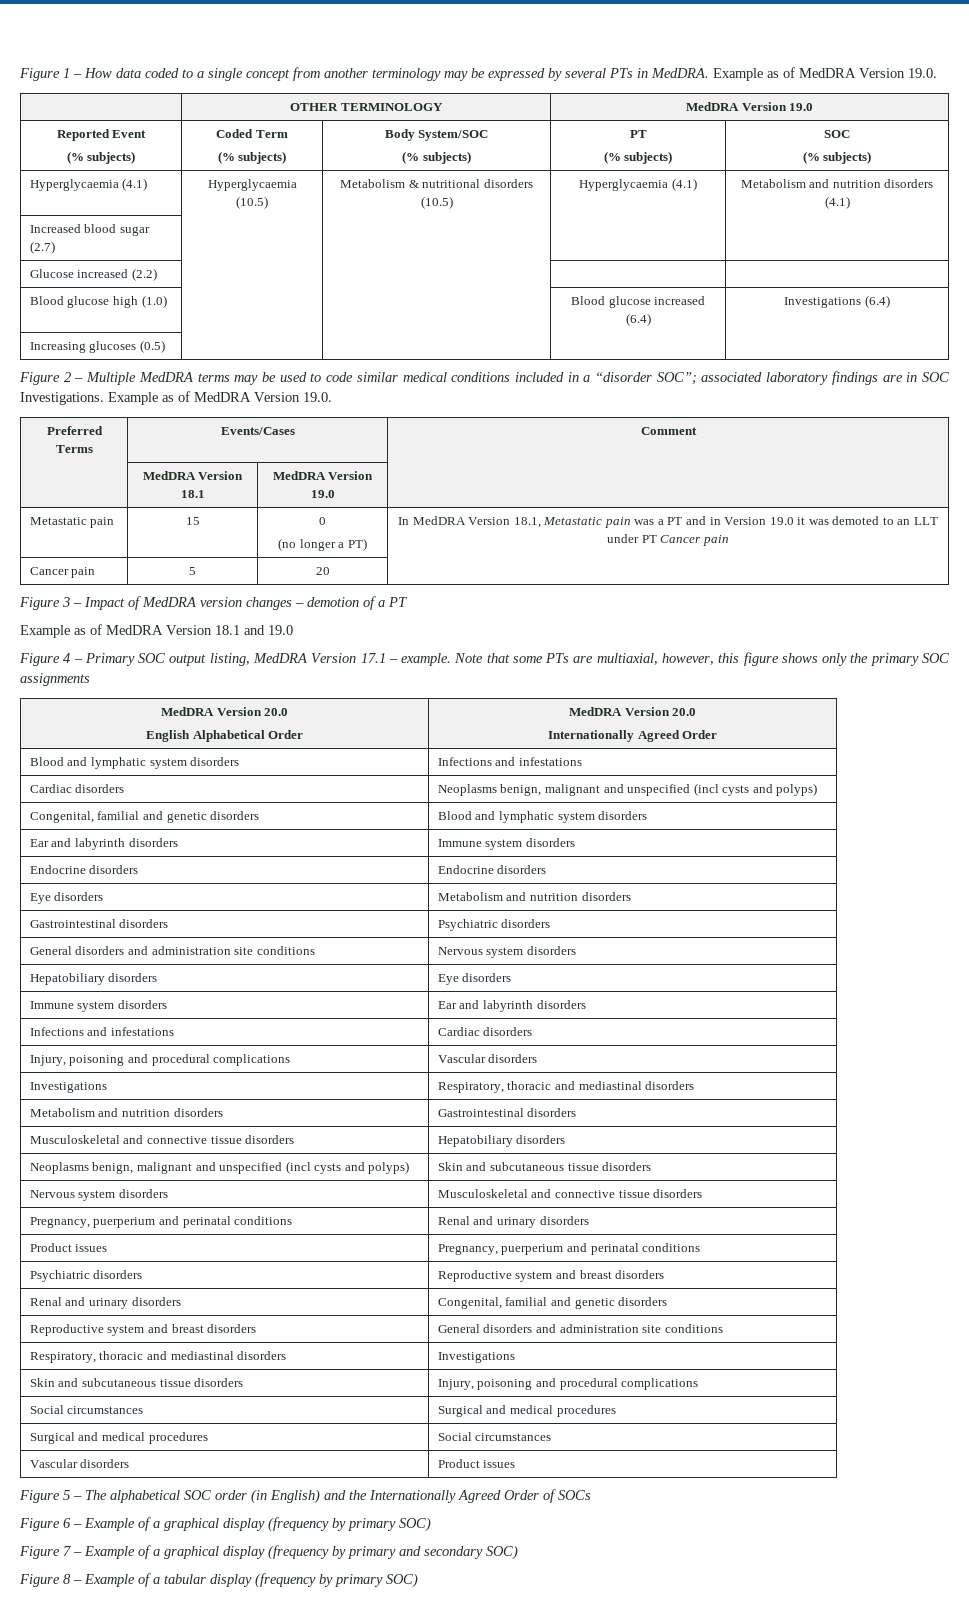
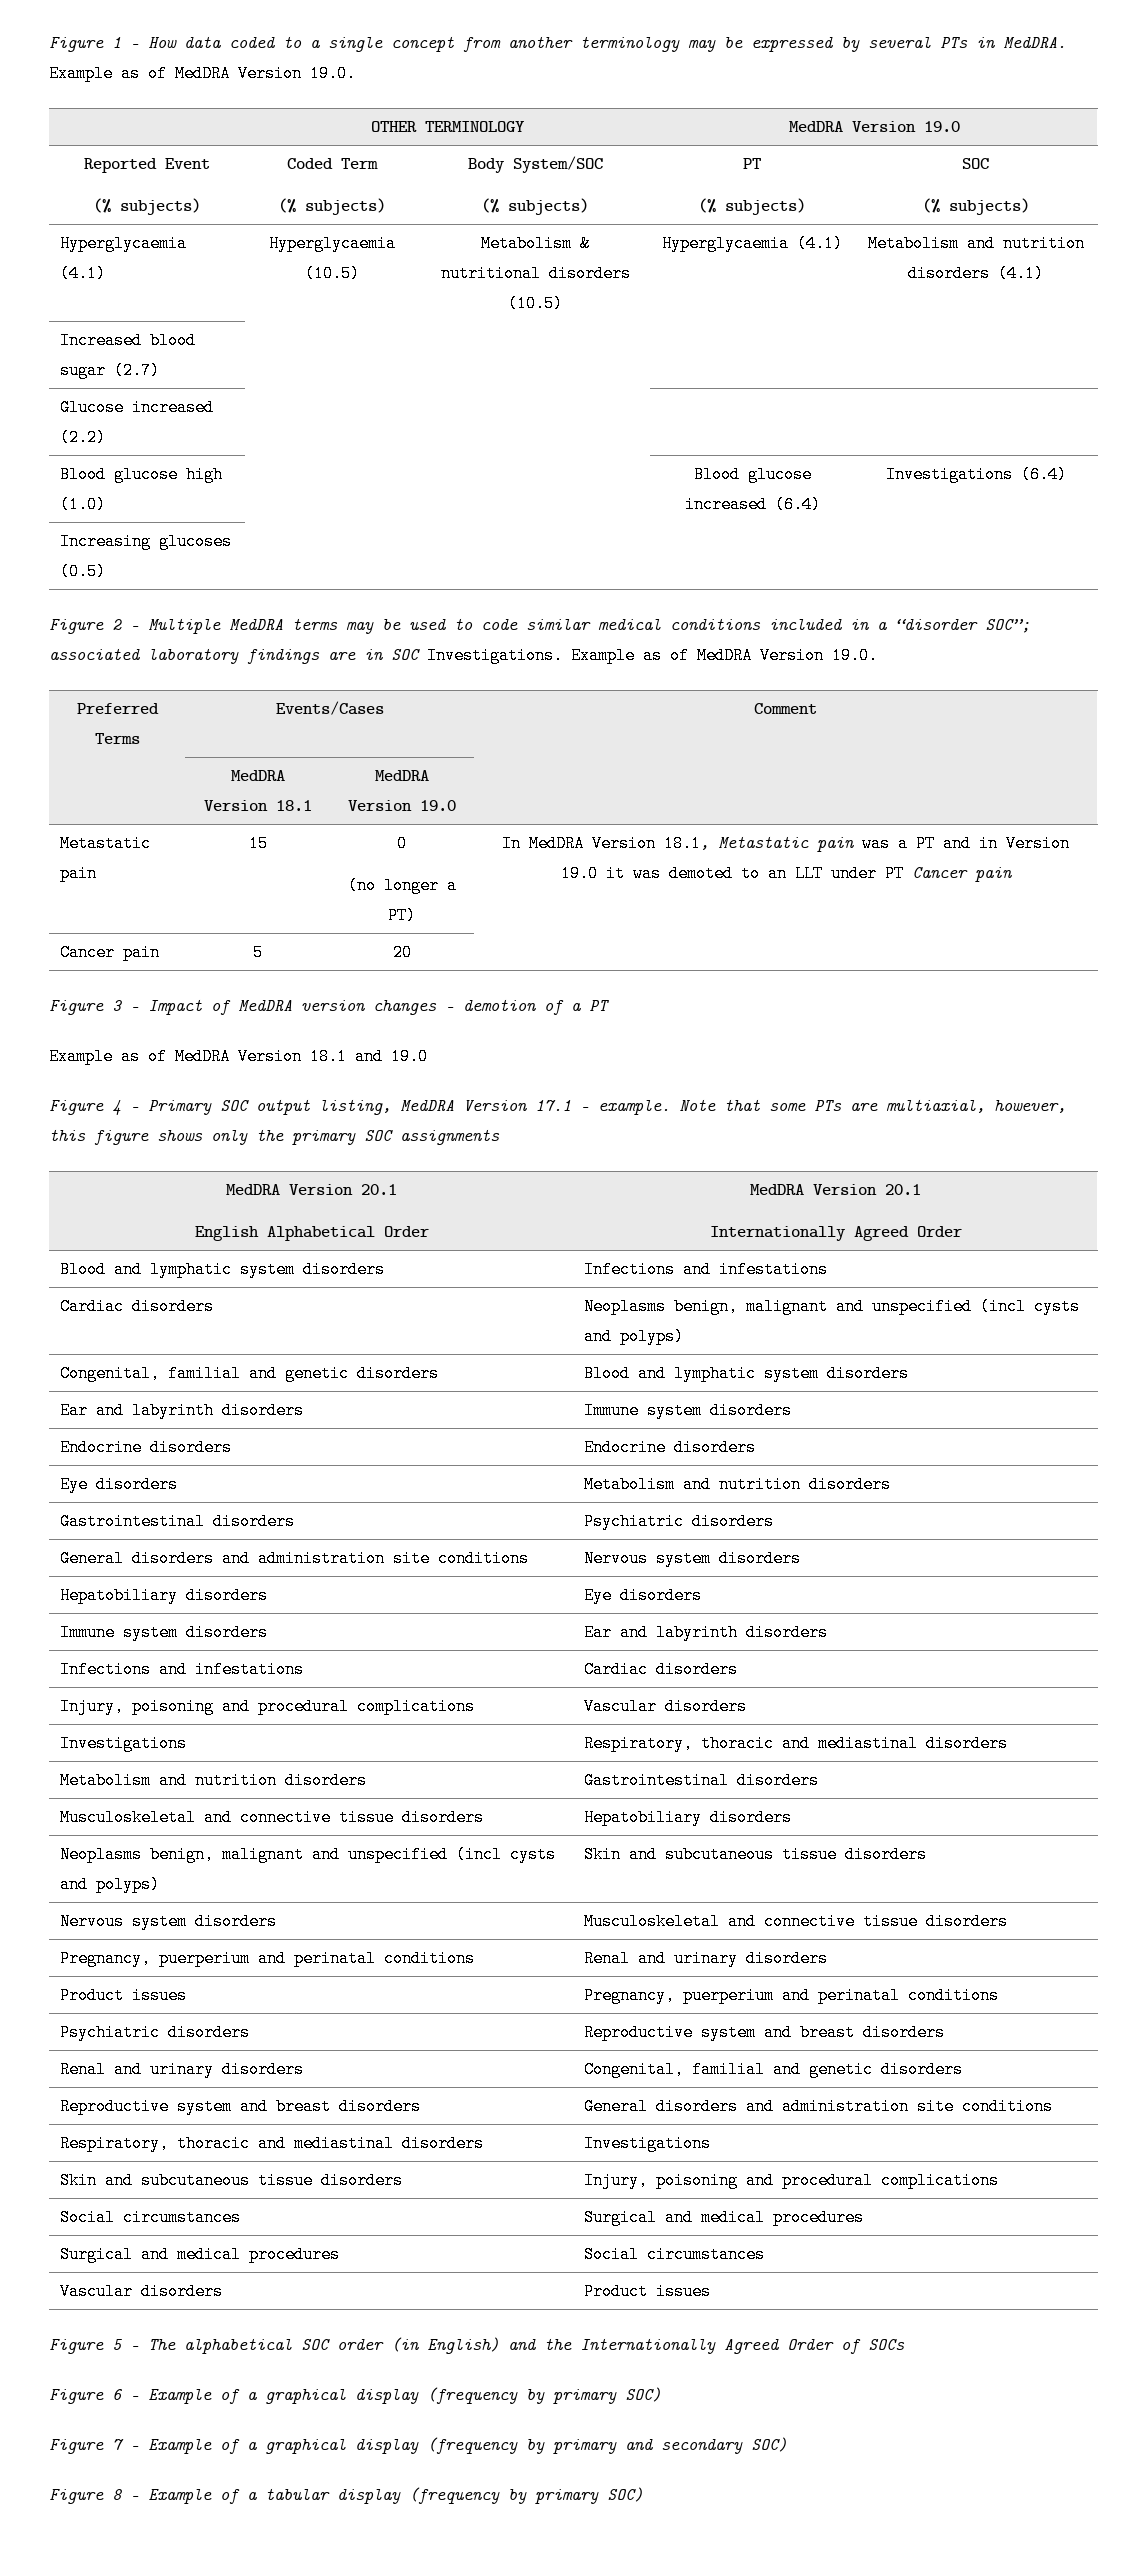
[264,708,289,716] 20.0 -> [361,1184,398,1195] 20.1
[672,708,697,716] 20.0 -> [885,1184,921,1195] 20.1

